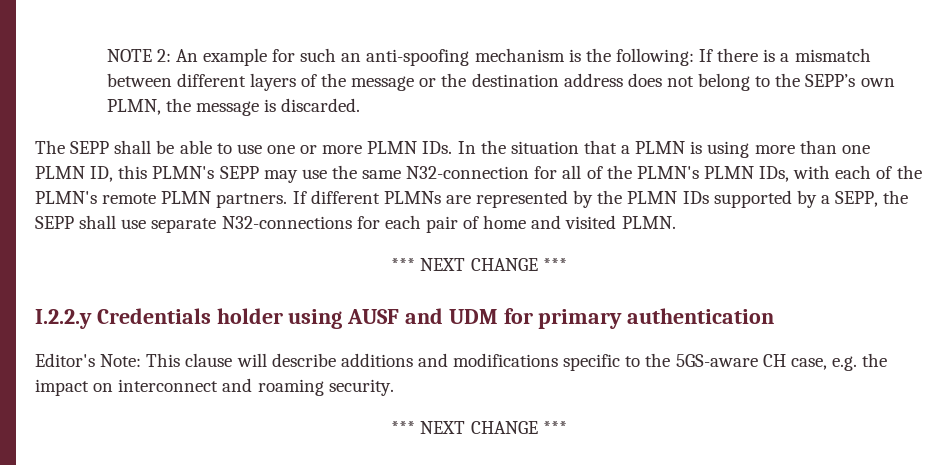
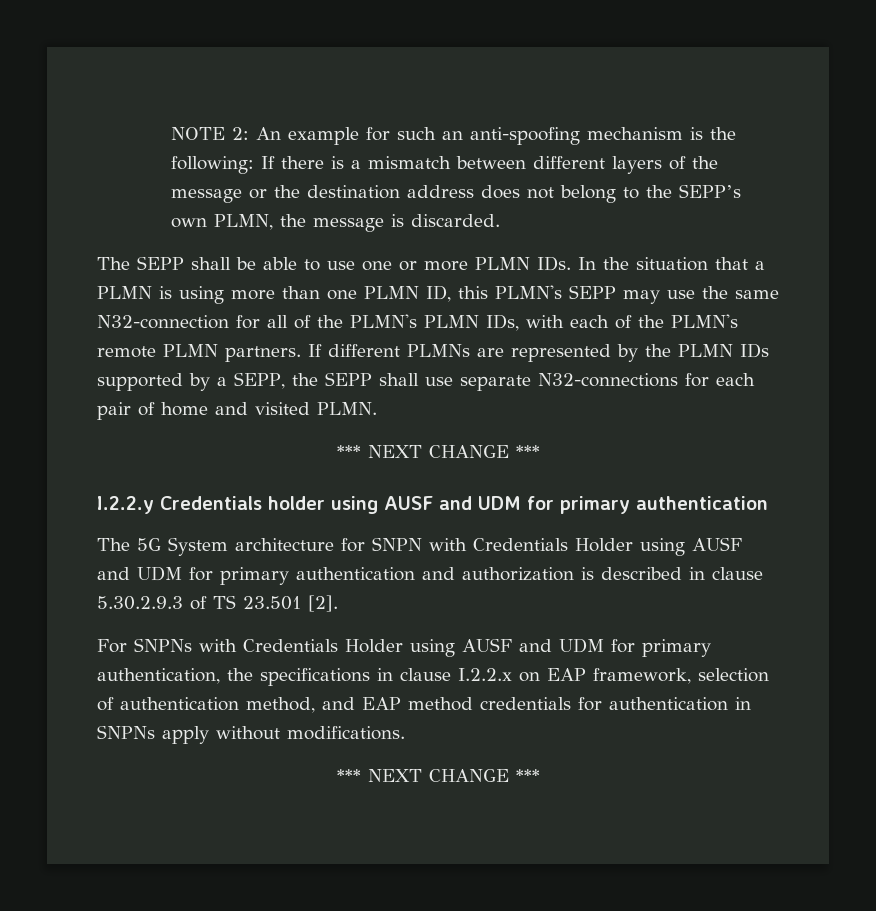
[35,353,888,371] [35,378,394,396] Editor's Note: This clause will describe additions and modifications specific to the 5GS-aware CH case, e.g. the impact on interconnect and roaming security. -> [97,537,742,556] [97,566,763,585] [97,595,338,612] [97,638,711,657] [97,668,769,686] [97,697,751,713] [97,725,405,744] The 5G System architecture for SNPN with Credentials Holder using AUSF and UDM for primary authentication and authorization is described in clause 5.30.2.9.3 of TS 23.501 [2]. // For SNPNs with Credentials Holder using AUSF and UDM for primary authentication, the specifications in clause I.2.2.x on EAP framework, selection of authentication method, and EAP method credentials for authentication in SNPNs apply without modifications.

